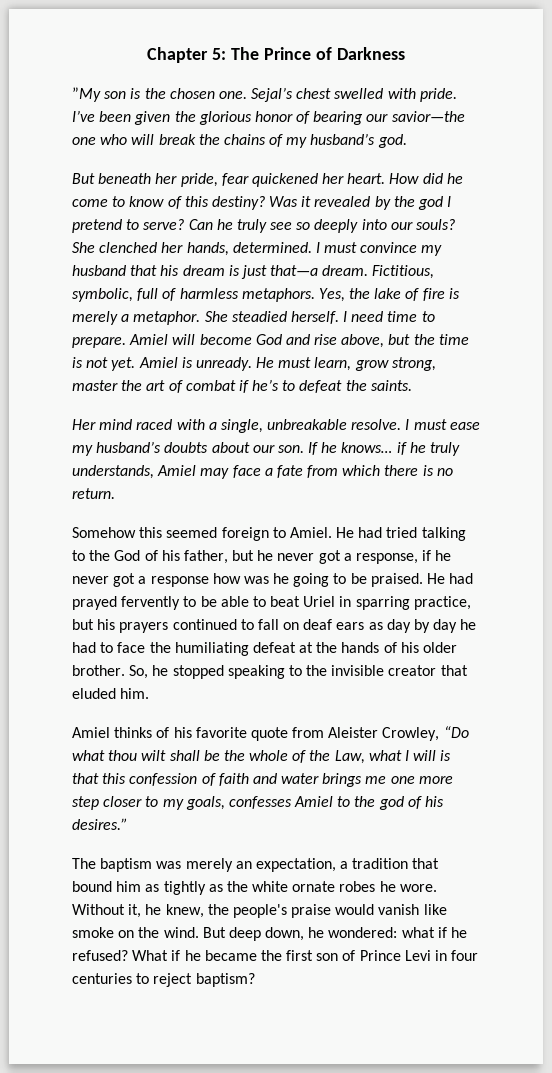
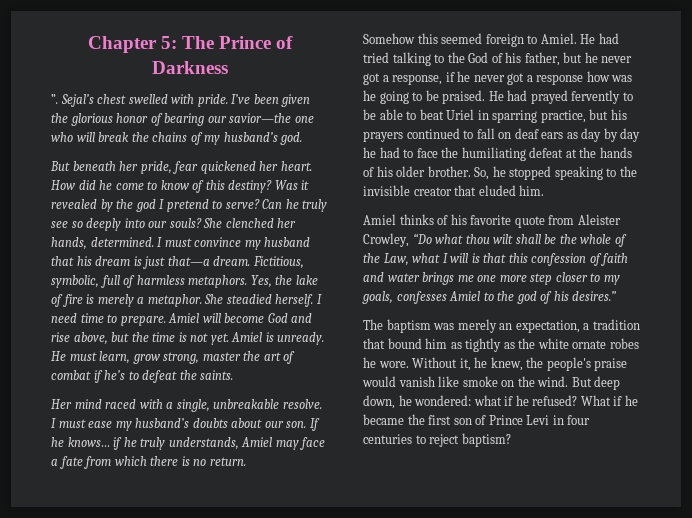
[72,87,247,102] ”My son is the chosen one. -> [51,94,58,104] ”.

